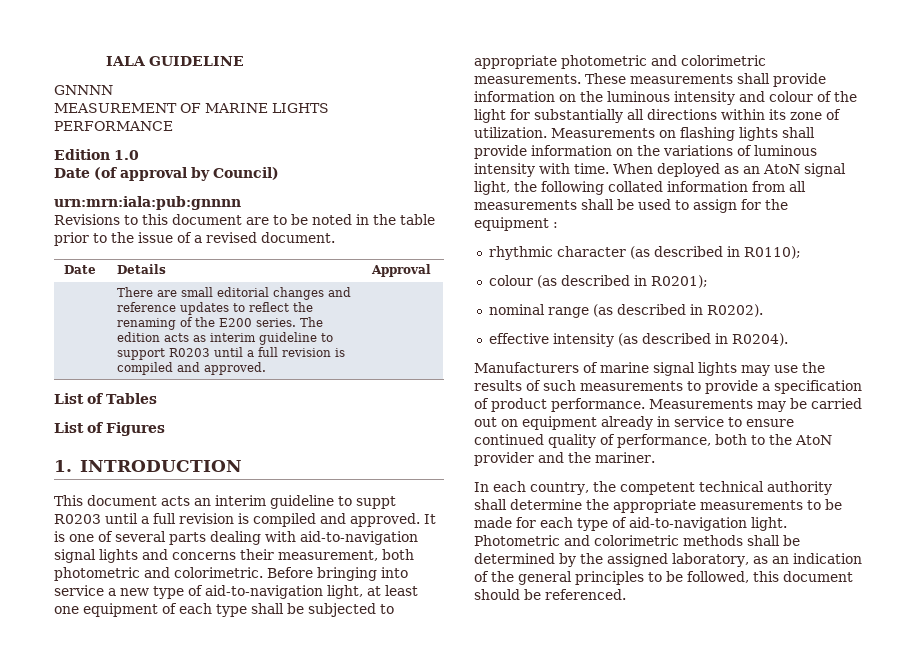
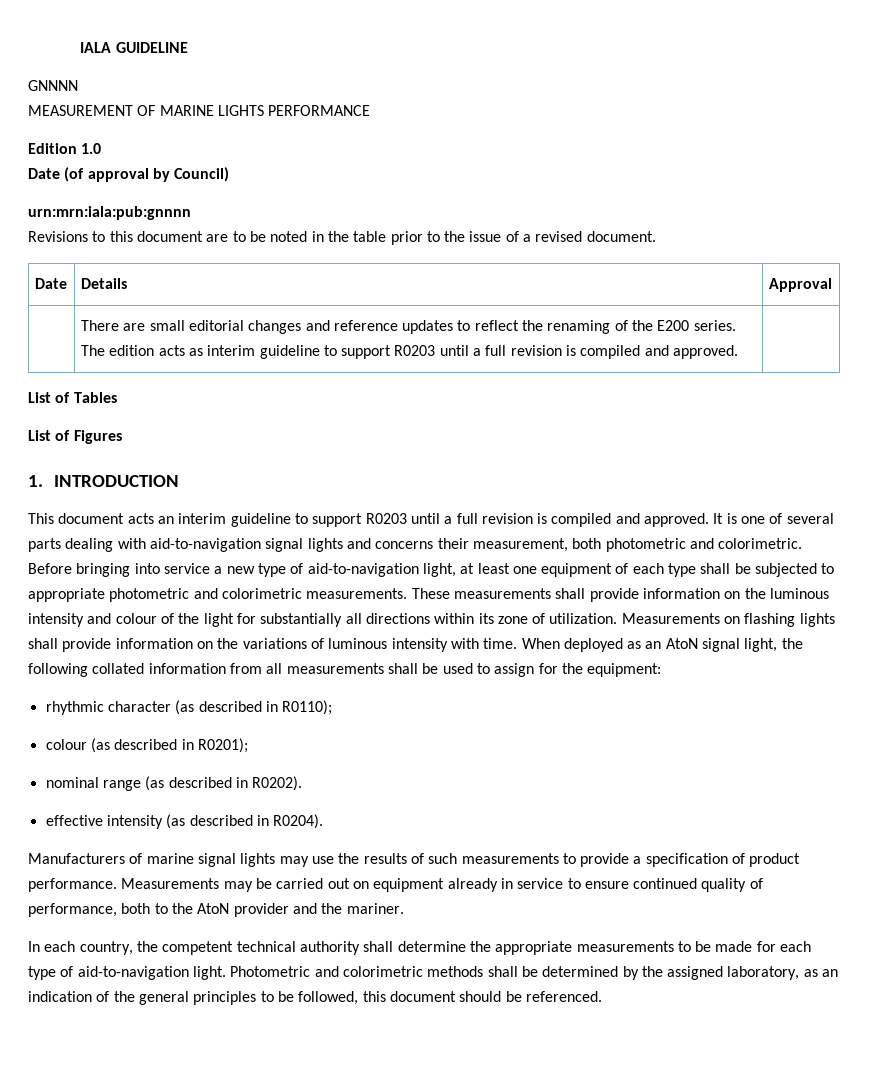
[356,496,396,509] suppt -> [312,513,363,527] support
[474,217,558,231] equipment : -> [587,663,662,677] equipment:

